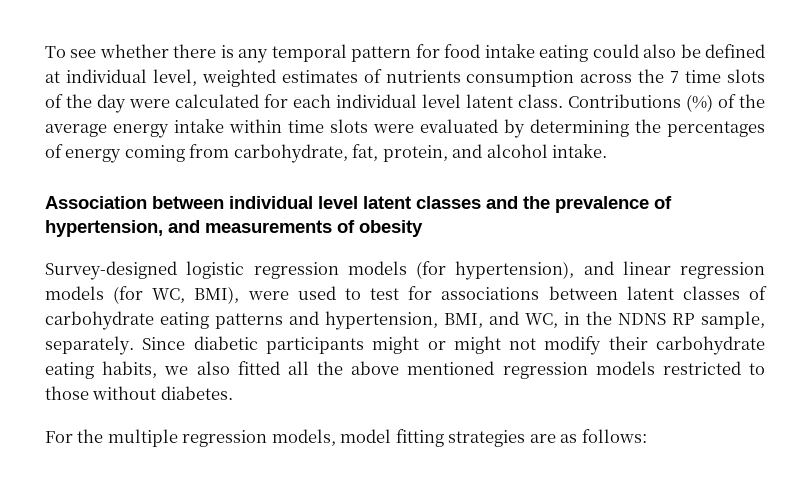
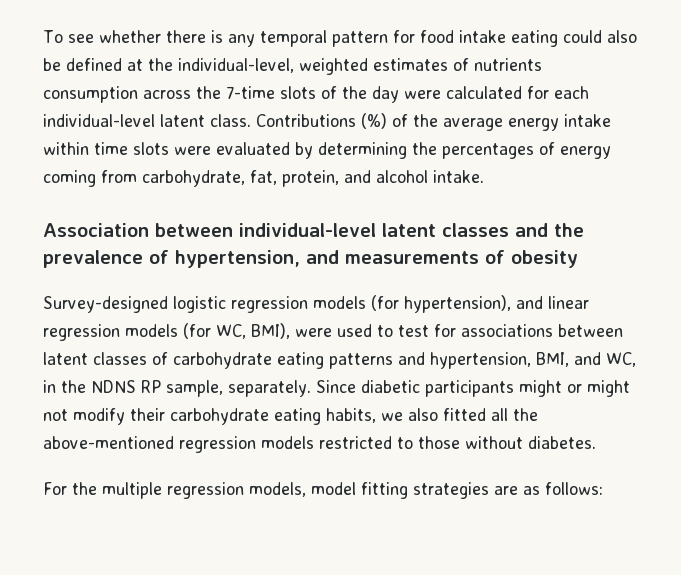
[65,69,197,86] individual level, -> [148,58,294,73] the individual-level,
[670,70,722,83] 7 time -> [226,86,275,99] 7-time
[336,94,461,108] individual level -> [43,114,155,127] individual-level
[229,196,358,209] individual level -> [239,223,376,237] individual-level
[351,361,495,375] above mentioned -> [43,436,174,449] above-mentioned

